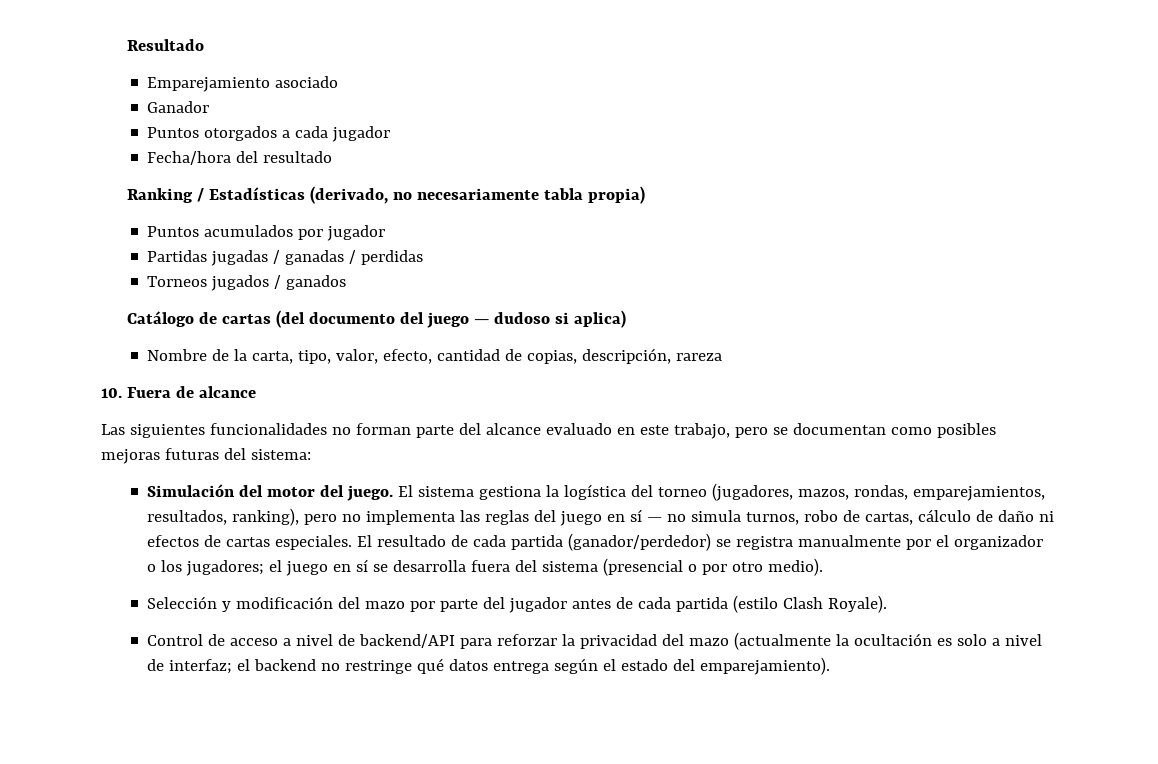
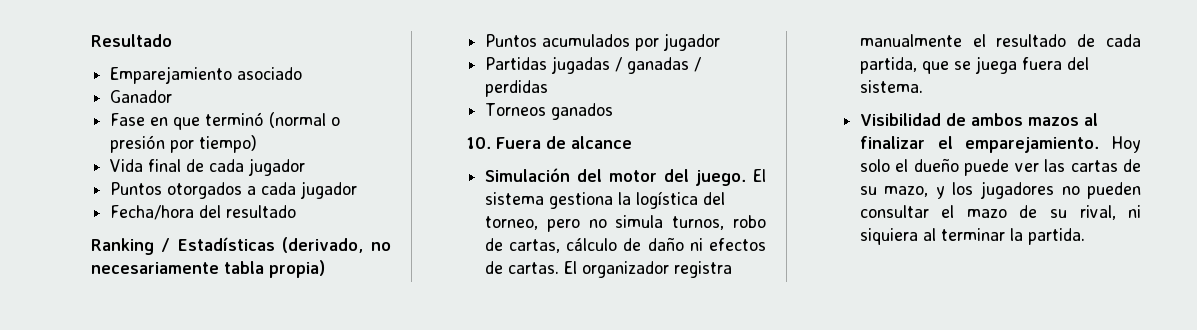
(210, 107) none -> [109,112,340,130] [109,135,257,153] [109,158,305,176] // Fase en que terminó (normal o presión por tiempo) // Vida final de cada jugador
[211,275,282,291] jugados / -> (546, 109) none
[126,310,626,328] [147,348,723,364] [101,386,256,398] [101,423,996,439] [101,448,311,464] Catálogo de cartas (del documento del juego — dudoso si aplica) // Nombre de la carta, tipo, valor, efecto, cantidad de copias, descripción, rareza // 10. Fuera de alcance // Las siguientes funcionalidades no forman parte del alcance evaluado en este trabajo, pero se documentan como posibles mejoras futuras del sistema: -> [465,136,632,149] 10. Fuera de alcance
[658,483,1046,501] [147,508,663,526] torneo (jugadores, mazos, rondas, emparejamientos, resultados, ranking), pero no implementa las reglas del juego en sí — -> [484,216,580,232] torneo, pero
[226,533,1044,551] [147,558,824,576] [147,595,888,613] [147,632,1043,650] [147,657,831,675] cartas especiales. El resultado de cada partida (ganador/perdedor) se registra manualmente por el organizador o los jugadores; el juego en sí se desarrolla fuera del sistema (presencial o por otro medio). // Selección y modificación del mazo por parte del jugador antes de cada partida (estilo Clash Royale). // Control de acceso a nivel de backend/API para reforzar la privacidad del mazo (actualmente la ocultación es solo a nivel de interfaz; el backend no restringe qué datos entrega según el estado del emparejamiento). -> [507,261,732,278] [859,34,1141,47] [859,56,1089,74] [859,80,923,93] [859,113,1098,126] [859,136,1141,153] [859,158,1141,176] [859,181,1141,199] [859,205,1141,220] [859,228,1085,245] cartas. El organizador registra manualmente el resultado de cada partida, que se juega fuera del sistema. // Visibilidad de ambos mazos al finalizar el emparejamiento. Hoy solo el dueño puede ver las cartas de su mazo, y los jugadores no pueden consultar el mazo de su rival, ni siquiera al terminar la partida.

